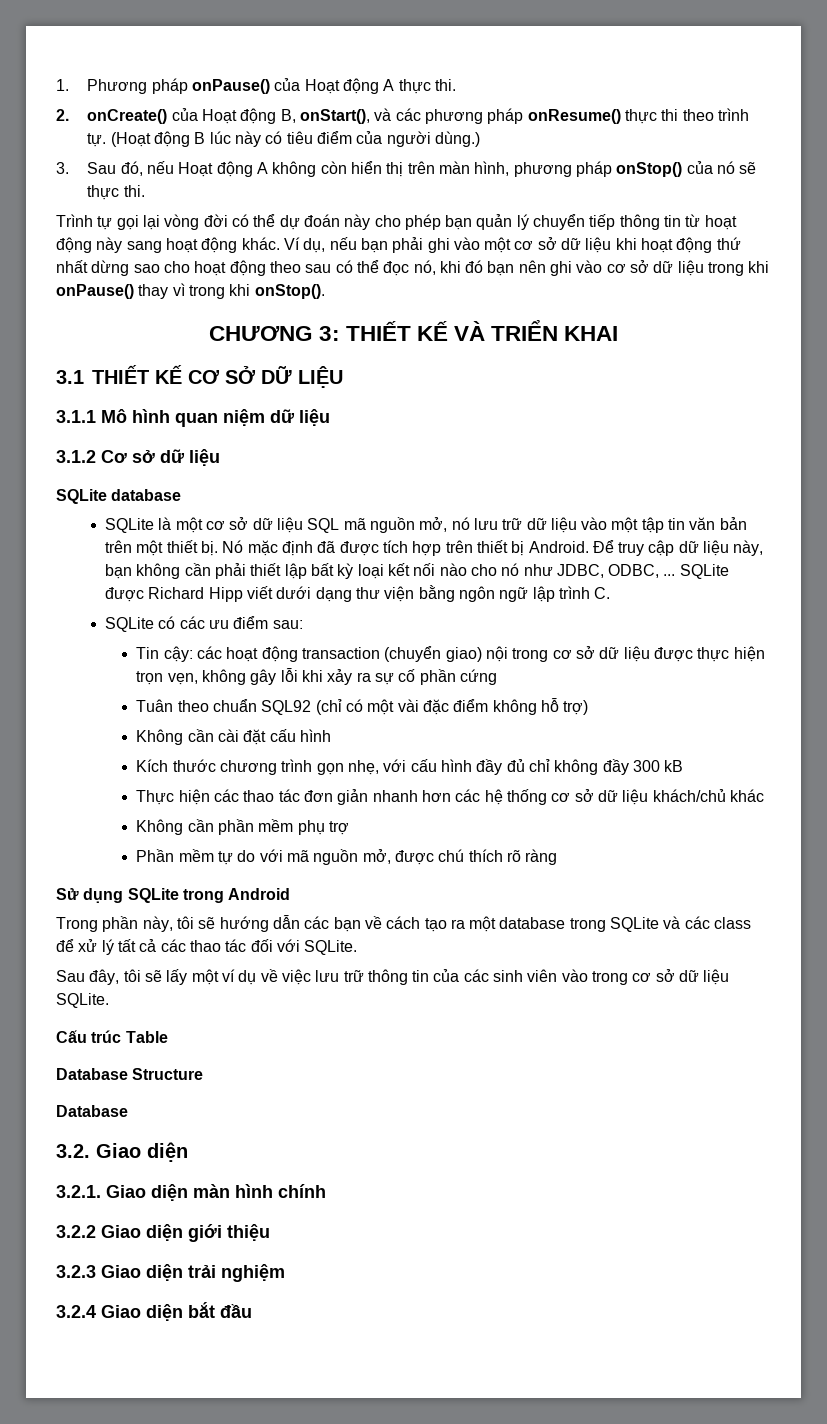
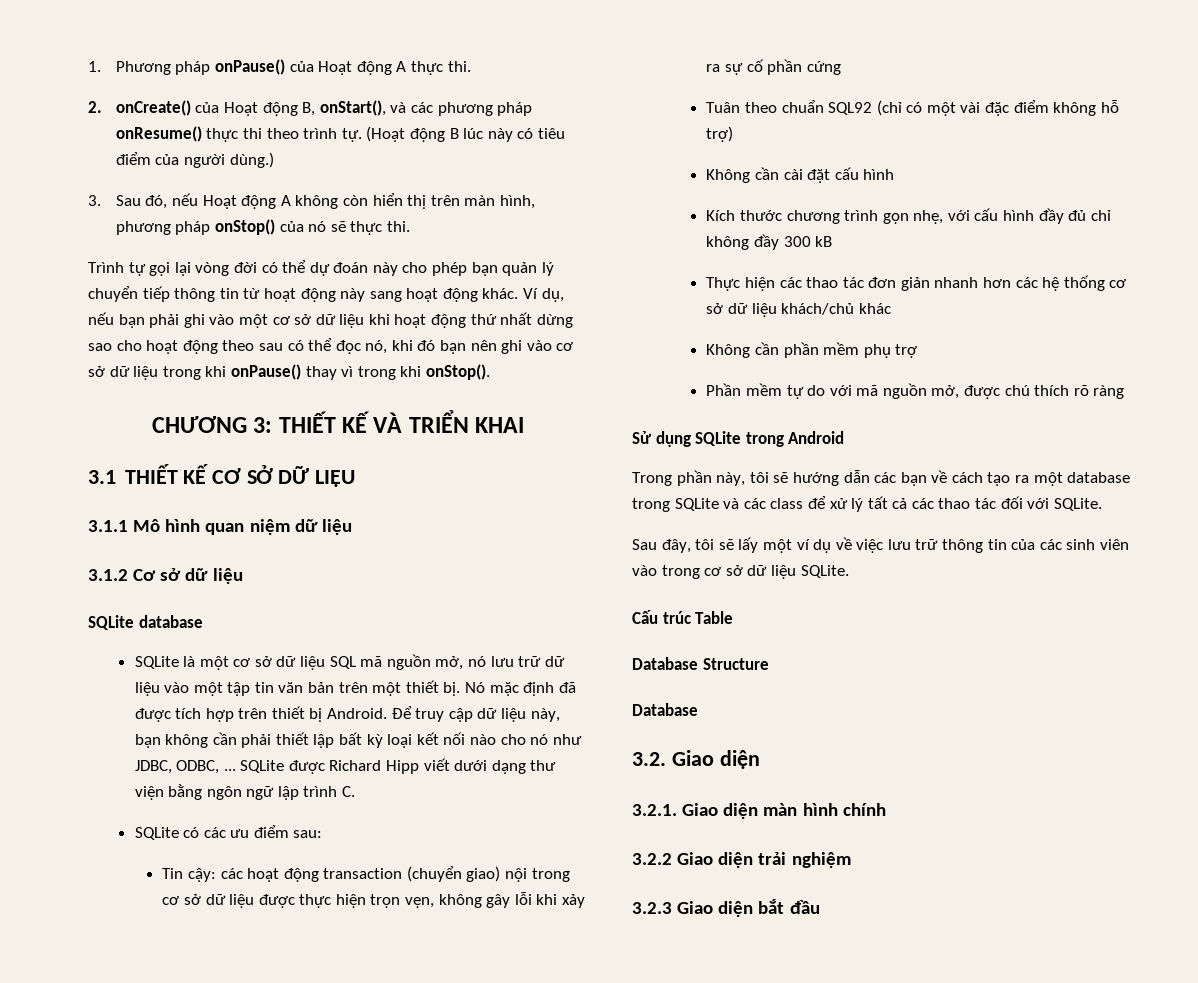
[188,1224,270,1242] giới thiệu -> [758,852,851,868] trải nghiệm
[188,1264,285,1282] [56,1304,183,1321] trải nghiệm // 3.2.4 Giao diện -> (754, 909) none

